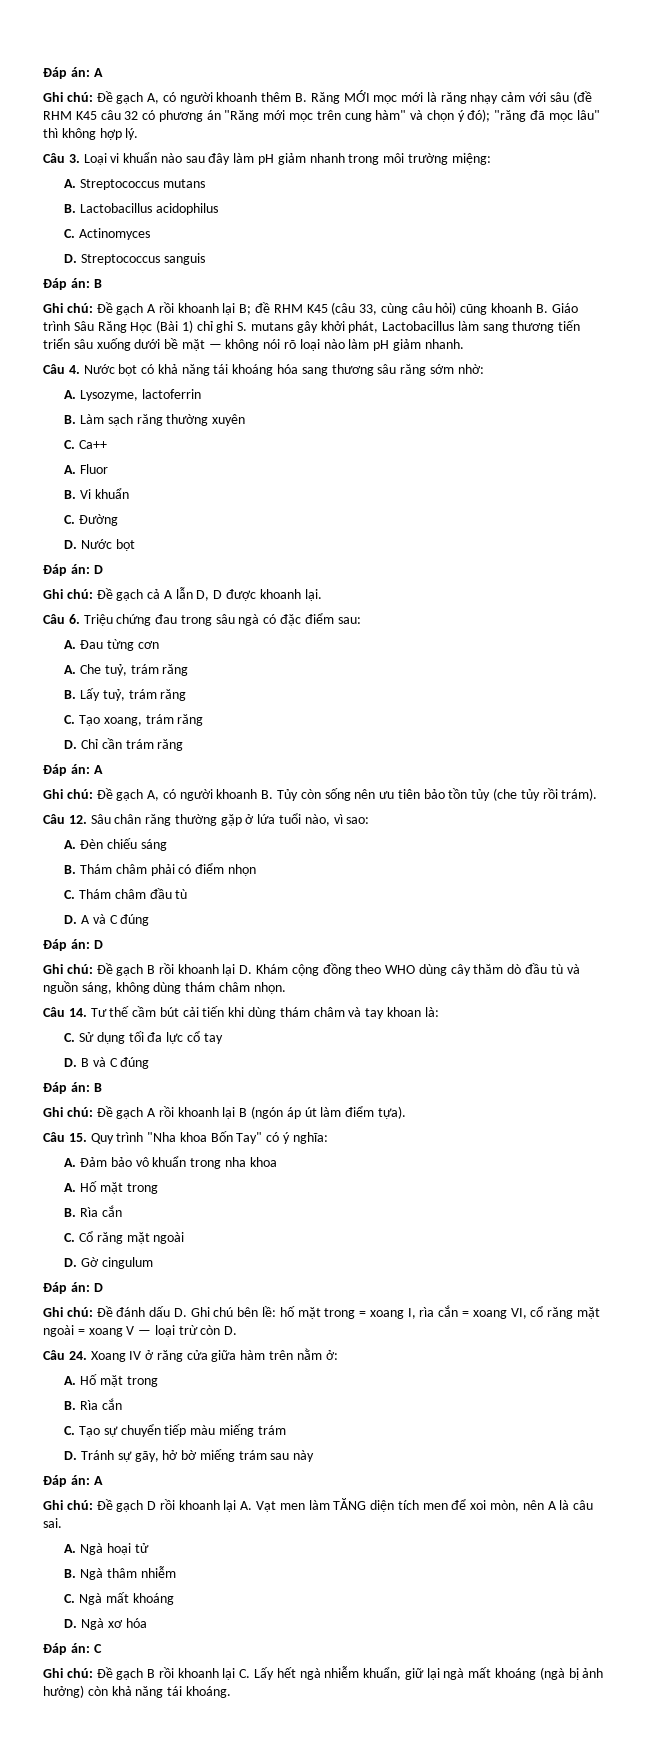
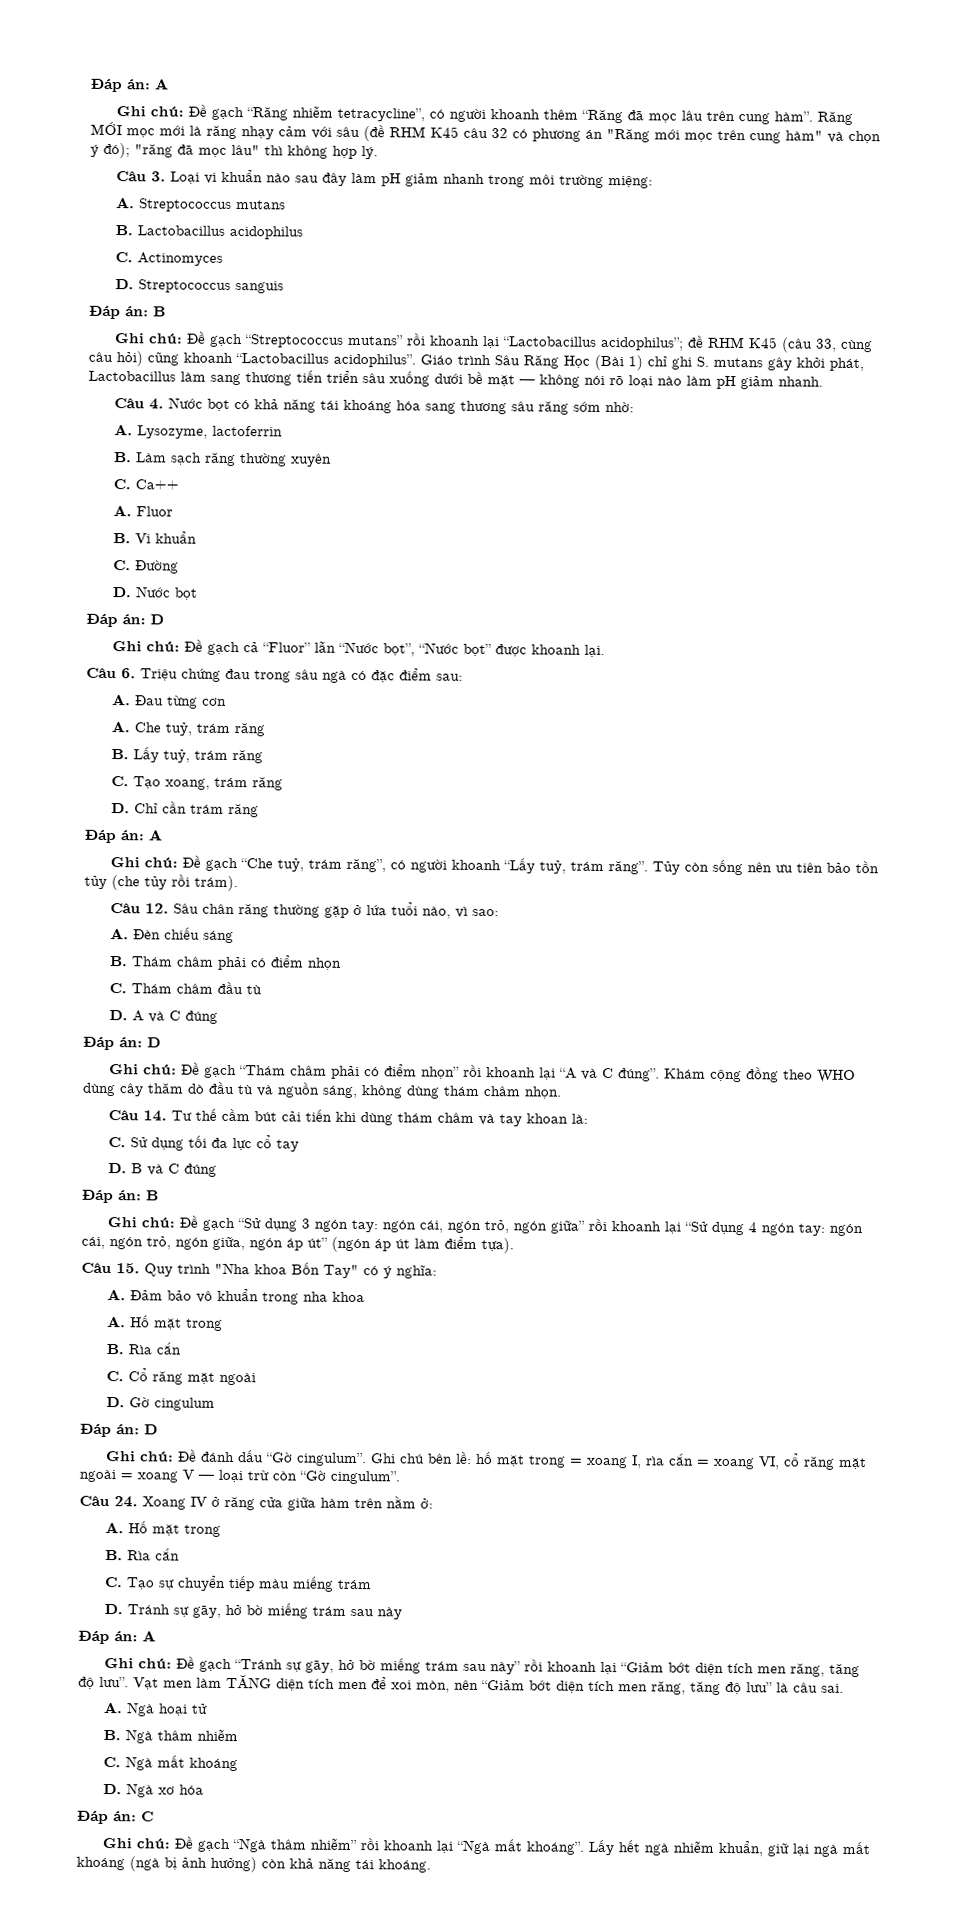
[43,67,103,79] [43,91,160,104] Đáp án: A // Ghi chú: Đề gạch A, -> [90,78,169,93] [115,104,425,122] Đáp án: A // Ghi chú: Đề gạch “Răng nhiễm tetracycline”,
[295,93,308,102] B. -> [580,109,813,125] “Răng đã mọc lâu trên cung hàm”.
[147,302,252,315] A rồi khoanh lại B; -> [243,333,684,351] “Streptococcus mutans” rồi khoanh lại “Lactobacillus acidophilus”;
[535,304,548,313] B. -> [235,353,416,368] “Lactobacillus acidophilus”.
[163,587,223,601] A lẫn D, D -> [261,641,492,657] “Fluor” lẫn “Nước bọt”, “Nước bọt”
[147,789,274,801] A, có người khoanh B. -> [239,858,648,875] “Che tuỷ, trám răng”, có người khoanh “Lấy tuỷ, trám răng”.
[147,963,253,976] B rồi khoanh lại D. -> [238,1064,660,1082] “Thám châm phải có điểm nhọn” rồi khoanh lại “A và C đúng”.
[147,1106,248,1119] A rồi khoanh lại B -> [236,1218,863,1237] [81,1236,328,1251] “Sử dụng 3 ngón tay: ngón cái, ngón trỏ, ngón giữa” rồi khoanh lại “Sử dụng 4 ngón tay: ngón cái, ngón trỏ, ngón giữa, ngón áp út”
[173,1308,187,1317] D. -> [264,1452,367,1467] “Gờ cingulum”.
[224,1326,238,1335] D. -> [299,1470,400,1485] “Gờ cingulum”.
[147,1499,253,1512] D rồi khoanh lại A. -> [233,1658,860,1678] [78,1676,129,1689] “Tránh sự gãy, hở bờ miếng trám sau này” rồi khoanh lại “Giảm bớt diện tích men răng, tăng độ lưu”.
[547,1501,557,1510] A -> [481,1680,773,1695] “Giảm bớt diện tích men răng, tăng độ lưu”
[147,1667,251,1680] B rồi khoanh lại C. -> [231,1838,584,1855] “Ngà thâm nhiễm” rồi khoanh lại “Ngà mất khoáng”.

